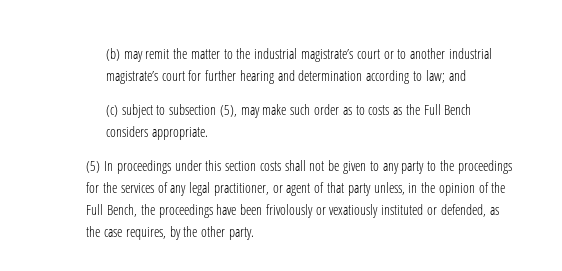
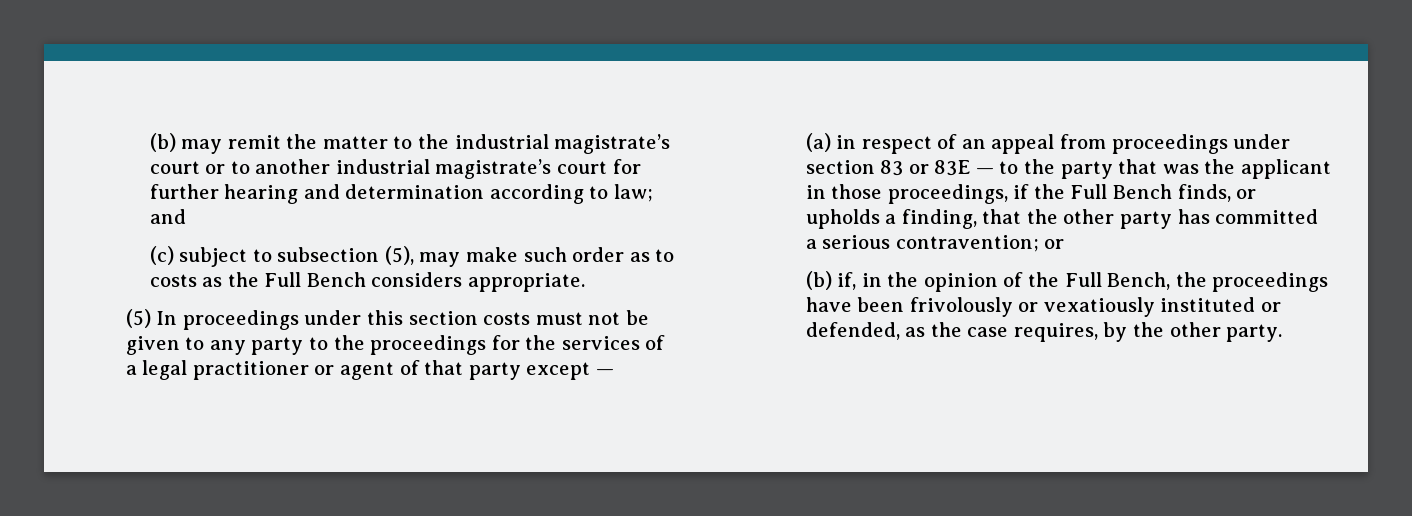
[284,160,306,171] shall -> [535,312,583,325] must
[170,182,269,196] any legal practitioner, -> [125,360,309,380] a legal practitioner
[373,182,405,195] unless, -> [526,362,614,380] [805,133,1291,154] [805,159,1331,179] [805,184,1257,204] [805,209,1319,229] [805,235,1065,252] [805,271,857,290] except — // (a) in respect of an appeal from proceedings under section 83 or 83E — to the party that was the applicant in those proceedings, if the Full Bench finds, or upholds a finding, that the other party has committed a serious contravention; or // (b) if,

